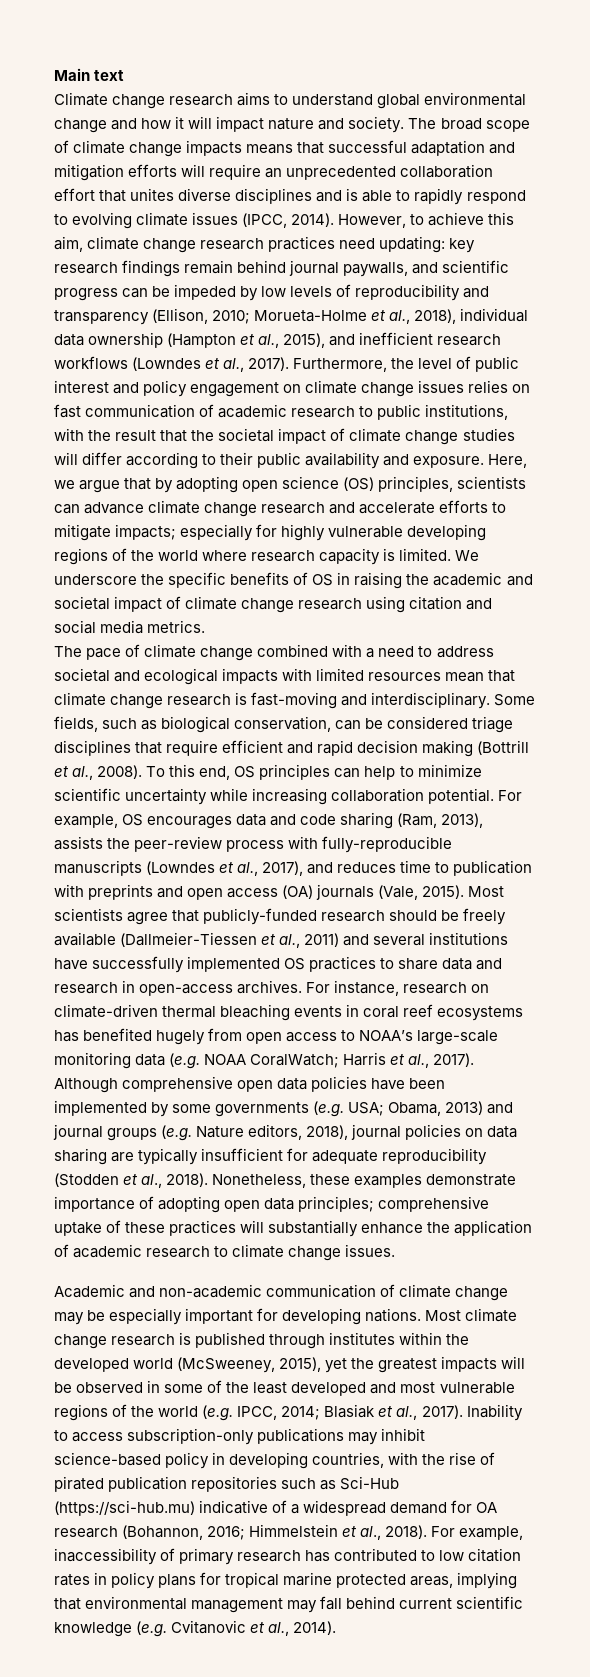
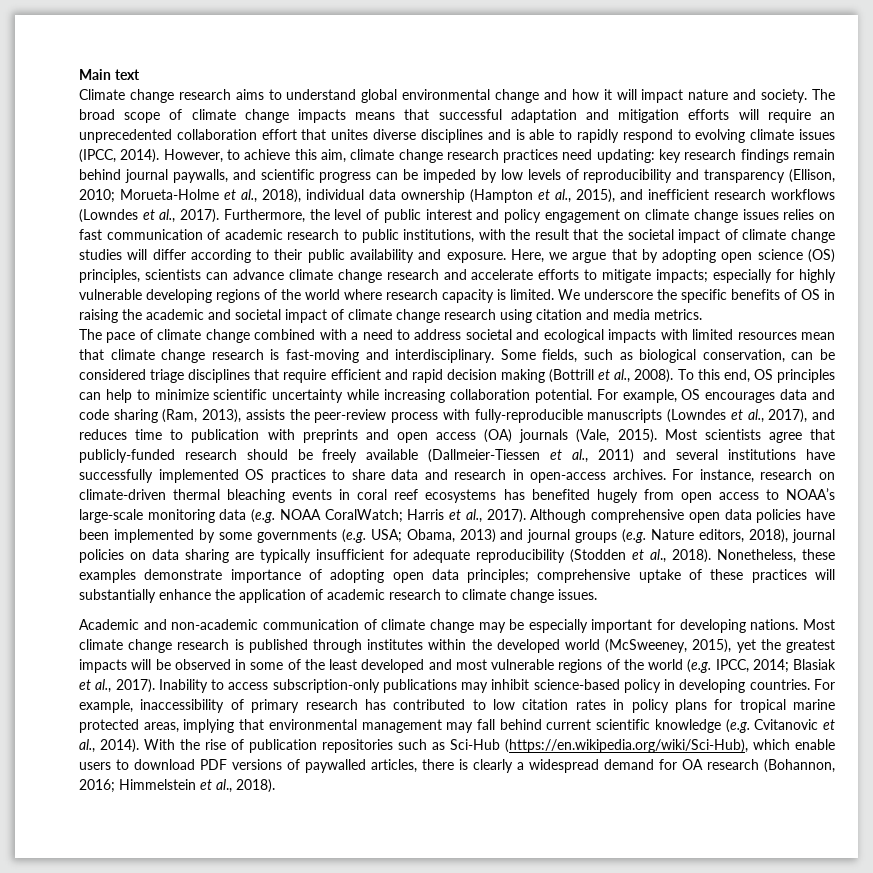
[54,620,96,634] social -> (609, 314) none
[312,1452,496,1468] [54,1476,400,1492] [54,1500,498,1516] [54,1524,428,1540] countries, with the rise of pirated publication repositories such as Sci-Hub (https://sci-hub.mu) indicative of a widespread demand for OA research (Bohannon, 2016; Himmelstein et al., 2018). -> [749,679,810,690] countries.
(337, 1628) none -> [144,739,835,753] [79,759,835,773] [79,779,275,793] With the rise of publication repositories such as Sci-Hub (https://en.wikipedia.org/wiki/Sci-Hub), which enable users to download PDF versions of paywalled articles, there is clearly a widespread demand for OA research (Bohannon, 2016; Himmelstein et al., 2018).

